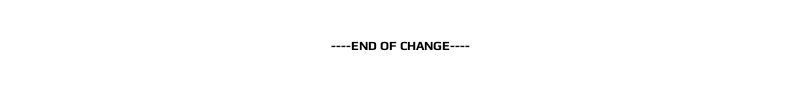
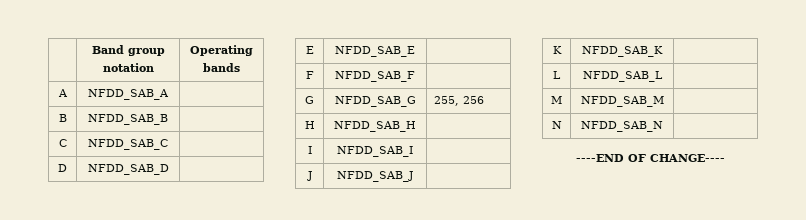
(330, 45) none -> [91,45,165,56] [102,63,154,72] [190,45,253,56] [203,63,240,72] [57,89,68,97] [88,89,169,100] [58,114,67,122] [88,114,168,125] [58,139,67,147] [88,139,168,150] [58,164,67,172] [87,164,169,175] [305,46,314,54] [335,46,415,57] [305,71,314,79] [335,71,415,82] [305,96,314,104] [334,96,416,107] [434,96,485,106] [304,121,315,129] [334,121,416,132] [307,146,312,154] [337,146,413,157] [306,171,312,181] [337,171,413,182] [552,46,562,54] [582,46,663,57] [553,71,561,79] [582,71,663,82] [551,96,562,104] [580,96,664,107] [551,121,562,129] [581,121,663,132] | Band group notation | Operating bands // A | NFDD_SAB_A | // B | NFDD_SAB_B | // C | NFDD_SAB_C | // D | NFDD_SAB_D | // E | NFDD_SAB_E | // F | NFDD_SAB_F | // G | NFDD_SAB_G | 255, 256 // H | NFDD_SAB_H | // I | NFDD_SAB_I | // J | NFDD_SAB_J | // K | NFDD_SAB_K | // L | NFDD_SAB_L | // M | NFDD_SAB_M | // N | NFDD_SAB_N | //

